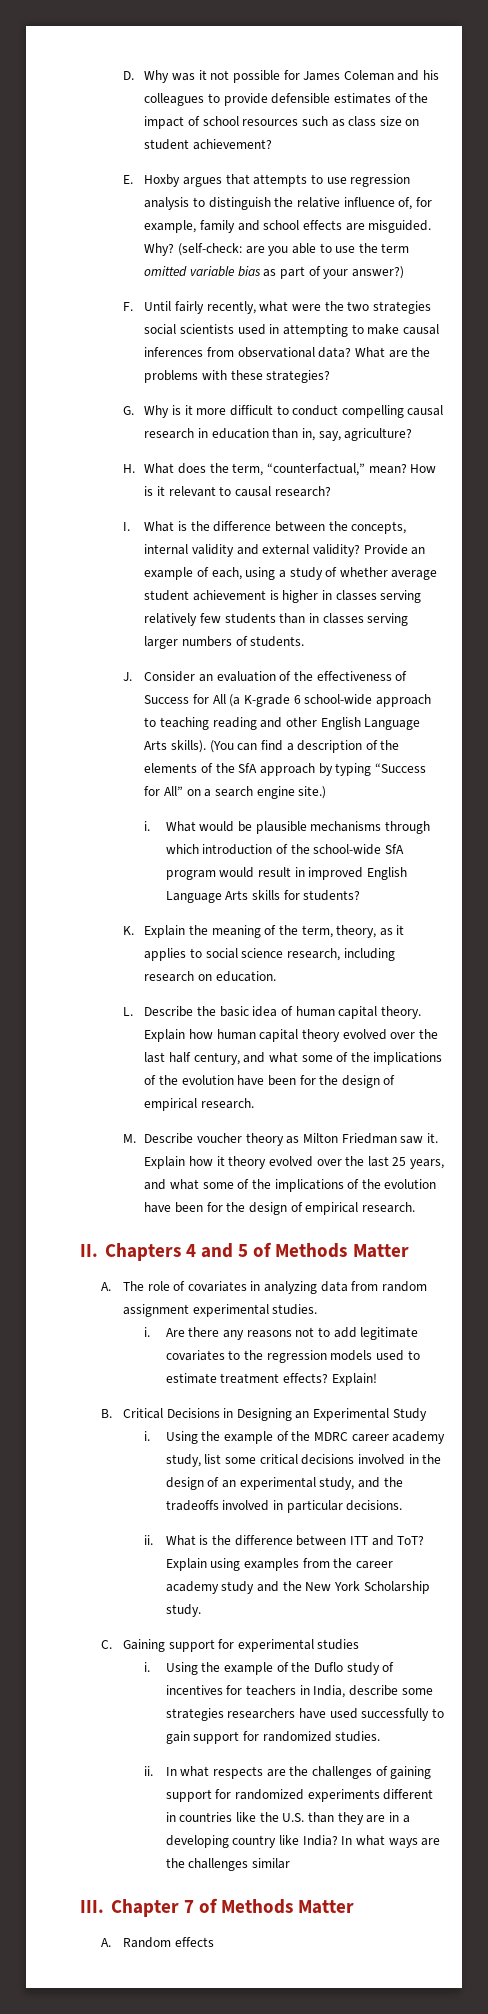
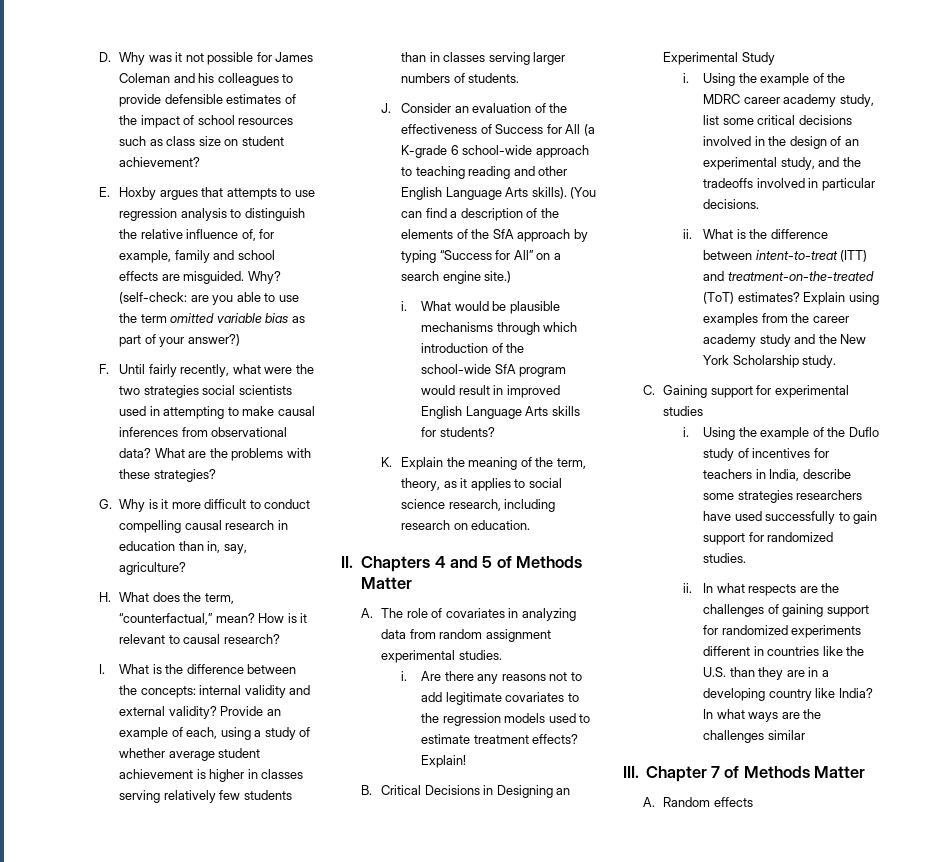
[351,521,407,534] concepts, -> [140,686,196,698] concepts:
[122,1006,421,1019] [144,1029,438,1042] [144,1052,443,1065] [144,1075,396,1088] [144,1098,254,1111] [122,1133,438,1146] [144,1156,445,1169] [144,1179,437,1192] [144,1202,415,1215] // L. Describe the basic idea of human capital theory. Explain how human capital theory evolved over the last half century, and what some of the implications of the evolution have been for the design of empirical research. // M. Describe voucher theory as Milton Friedman saw it. Explain how it theory evolved over the last 25 years, and what some of the implications of the evolution have been for the design of empirical research. -> (531, 525) none
[349,1535,425,1546] ITT and ToT? -> [755,250,868,262] [703,271,874,281] [703,292,800,304] intent-to-treat (ITT) and treatment-on-the-treated (ToT) estimates?

